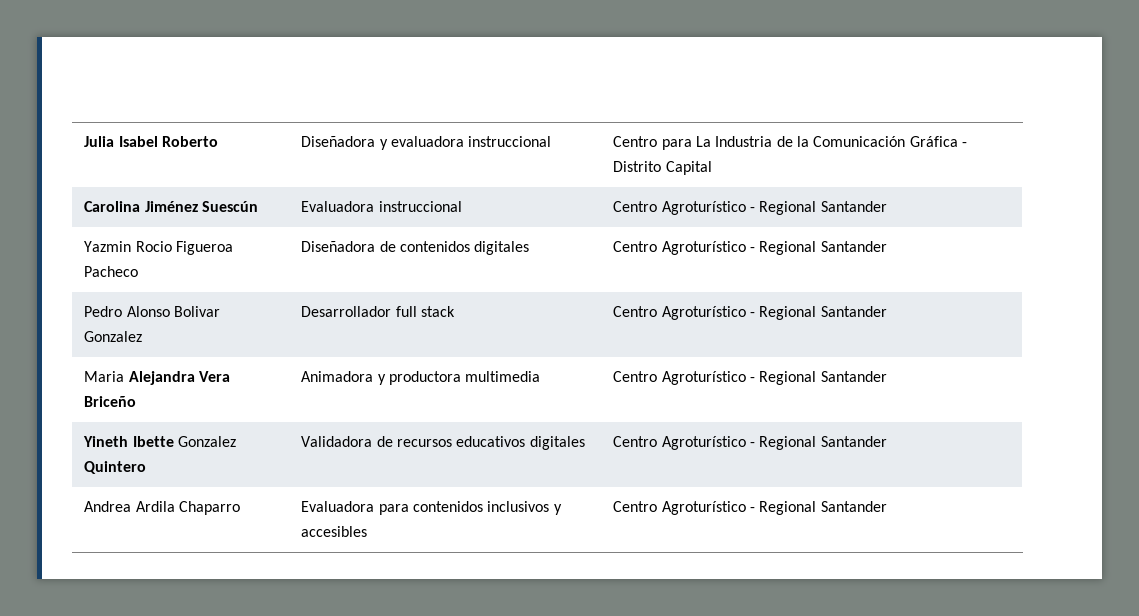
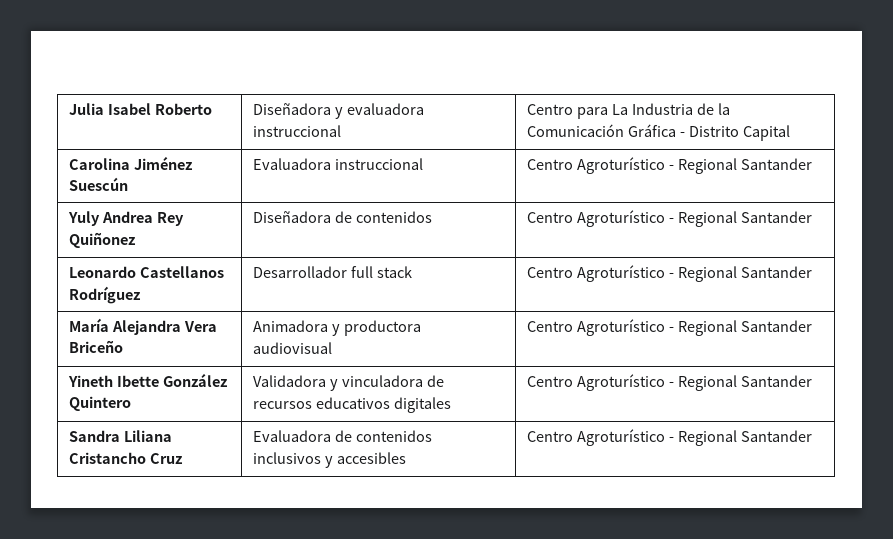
[84,241,234,255] [84,266,139,277] Yazmin Rocio Figueroa Pacheco -> [68,211,185,226] [69,232,137,248] Yuly Andrea Rey Quiñonez
[474,241,530,255] [613,241,887,255] [84,306,221,317] [84,331,143,342] digitales | Centro Agroturístico - Regional Santander // Pedro Alonso Bolivar Gonzalez -> [527,210,812,227] [69,266,225,278] [69,286,142,304] | Centro Agroturístico - Regional Santander // Leonardo Castellanos Rodríguez
[84,371,125,382] Maria -> [69,318,110,332] María
[465,371,541,382] multimedia -> [253,342,333,354] audiovisual
[178,436,237,447] Gonzalez -> [163,373,229,387] González
(373, 441) none -> [330,375,424,391] y vinculadora
[84,501,241,515] [301,501,409,515] Andrea Ardila Chaparro | Evaluadora para -> [69,430,173,442] [69,452,184,464] [253,430,353,442] Sandra Liliana Cristancho Cruz | Evaluadora de

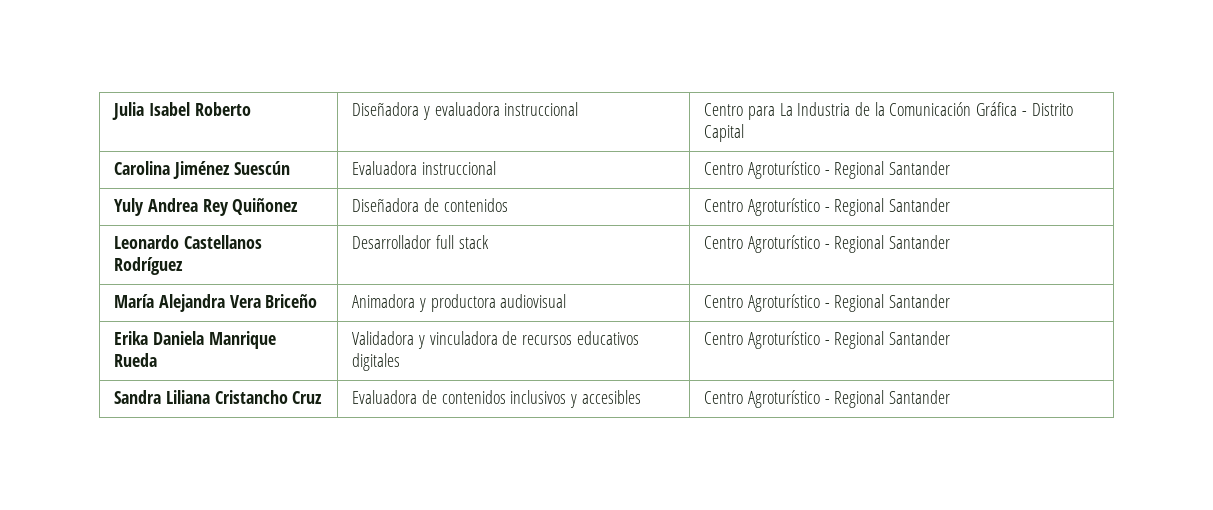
[68,373,229,387] [69,396,132,411] Yineth Ibette González Quintero -> [114,331,276,349] [114,353,158,367] Erika Daniela Manrique Rueda

